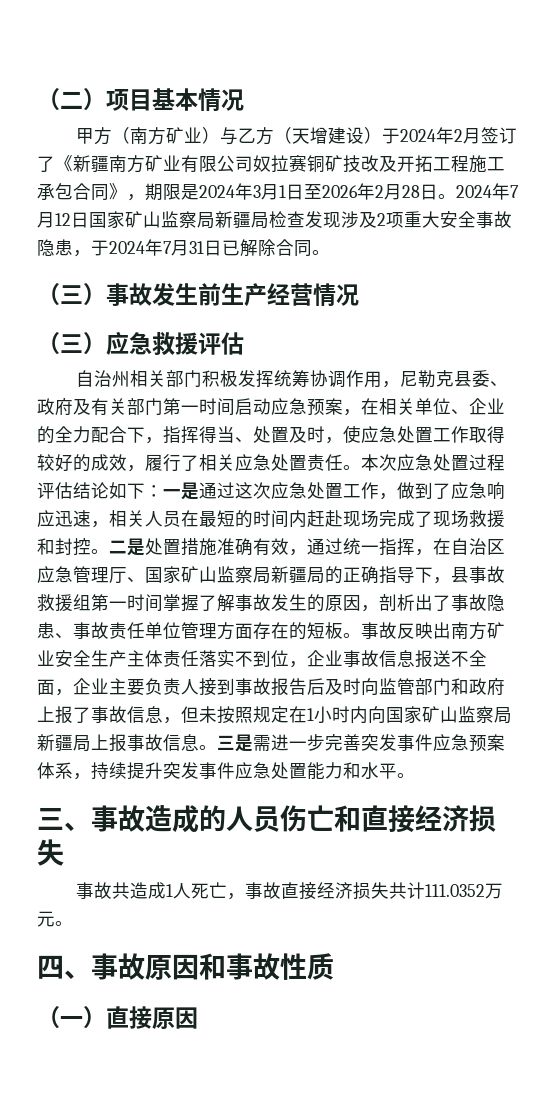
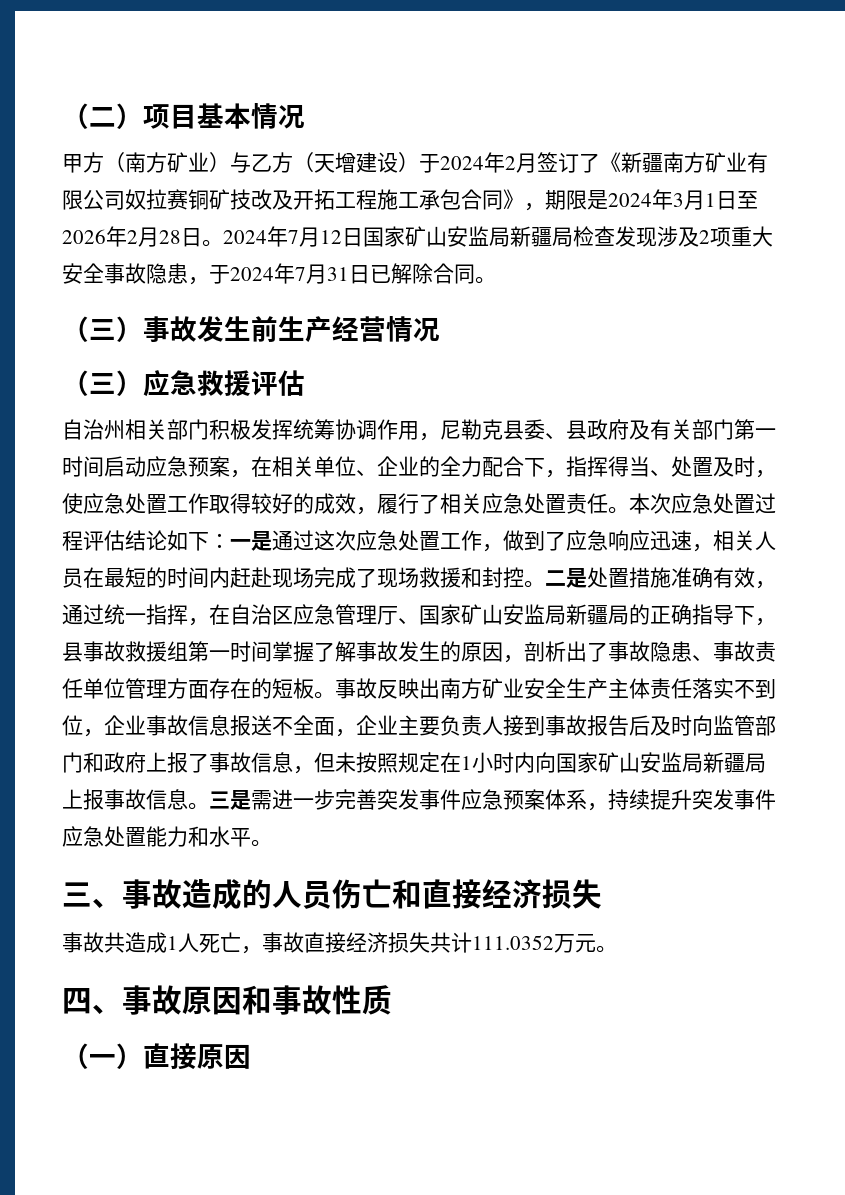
[161,211,197,229] 监察 -> [447,226,489,247] 安监
(508, 383) none -> [566,420,587,440] 县
[217,566,253,584] 监察 -> [503,604,545,625] 安监
[458,706,494,724] 监察 -> [640,752,682,773] 安监

